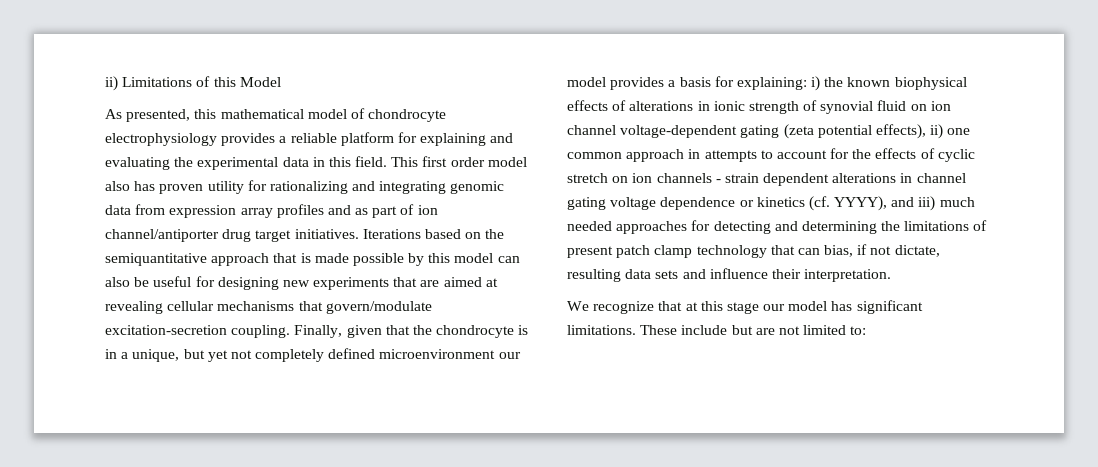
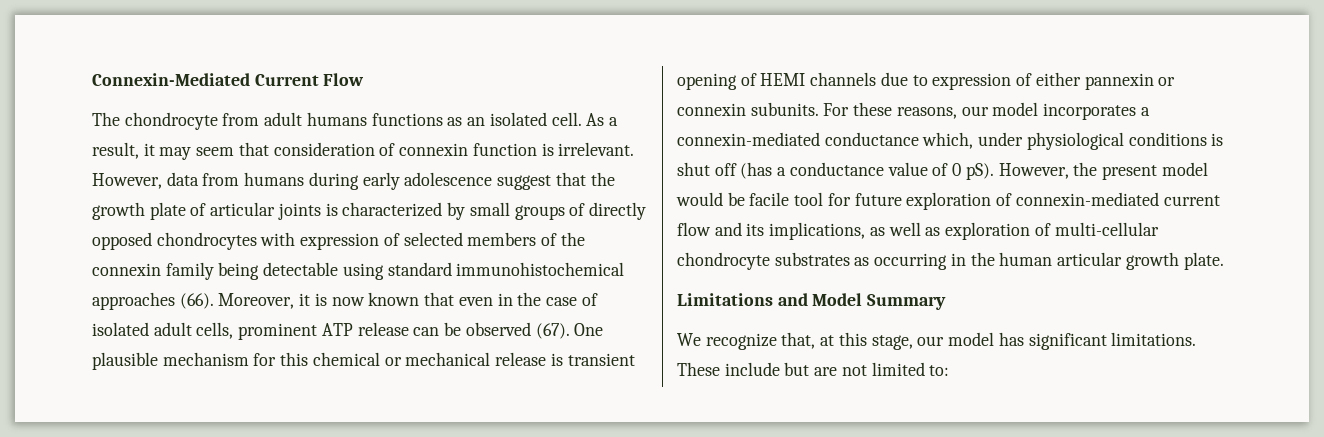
[105,76,281,91] [105,108,447,122] [105,132,514,146] [105,156,527,170] [105,180,505,194] [105,204,438,218] [105,229,505,242] [105,253,520,266] [105,276,498,290] [105,301,432,314] [105,325,529,338] [105,348,521,362] [567,76,967,91] [567,100,951,114] [567,124,971,139] [567,148,975,162] [567,173,966,186] [567,196,975,211] [567,220,988,234] [567,244,940,258] [567,268,892,282] ii) Limitations of this Model // As presented, this mathematical model of chondrocyte electrophysiology provides a reliable platform for explaining and evaluating the experimental data in this field. This first order model also has proven utility for rationalizing and integrating genomic data from expression array profiles and as part of ion channel/antiporter drug target initiatives. Iterations based on the semiquantitative approach that is made possible by this model can also be useful for designing new experiments that are aimed at revealing cellular mechanisms that govern/modulate excitation-secretion coupling. Finally, given that the chondrocyte is in a unique, but yet not completely defined microenvironment our model provides a basis for explaining: i) the known biophysical effects of alterations in ionic strength of synovial fluid on ion channel voltage-dependent gating (zeta potential effects), ii) one common approach in attempts to account for the effects of cyclic stretch on ion channels - strain dependent alterations in channel gating voltage dependence or kinetics (cf. YYYY), and iii) much needed approaches for detecting and determining the limitations of present patch clamp technology that can bias, if not dictate, resulting data sets and influence their interpretation. -> [92,73,365,86] [92,112,618,130] [92,142,635,160] [92,172,615,190] [92,202,646,220] [92,232,585,250] [92,262,625,280] [92,292,598,310] [92,322,604,340] [92,352,635,370] [677,72,1176,90] [677,102,1150,120] [677,132,1224,150] [677,162,1208,180] [676,192,1220,210] [677,222,1159,240] [677,252,1224,270] [677,293,947,310] Connexin-Mediated Current Flow // The chondrocyte from adult humans functions as an isolated cell. As a result, it may seem that consideration of connexin function is irrelevant. However, data from humans during early adolescence suggest that the growth plate of articular joints is characterized by small groups of directly opposed chondrocytes with expression of selected members of the connexin family being detectable using standard immunohistochemical approaches (66). Moreover, it is now known that even in the case of isolated adult cells, prominent ATP release can be observed (67). One plausible mechanism for this chemical or mechanical release is transient opening of HEMI channels due to expression of either pannexin or connexin subunits. For these reasons, our model incorporates a connexin-mediated conductance which, under physiological conditions is shut off (has a conductance value of 0 pS). However, the present model would be facile tool for future exploration of connexin-mediated current flow and its implications, as well as exploration of multi-cellular chondrocyte substrates as occurring in the human articular growth plate. // Limitations and Model Summary
[658,301,683,311] that -> [781,332,816,349] that,
[726,302,759,314] stage -> [871,335,913,350] stage,

